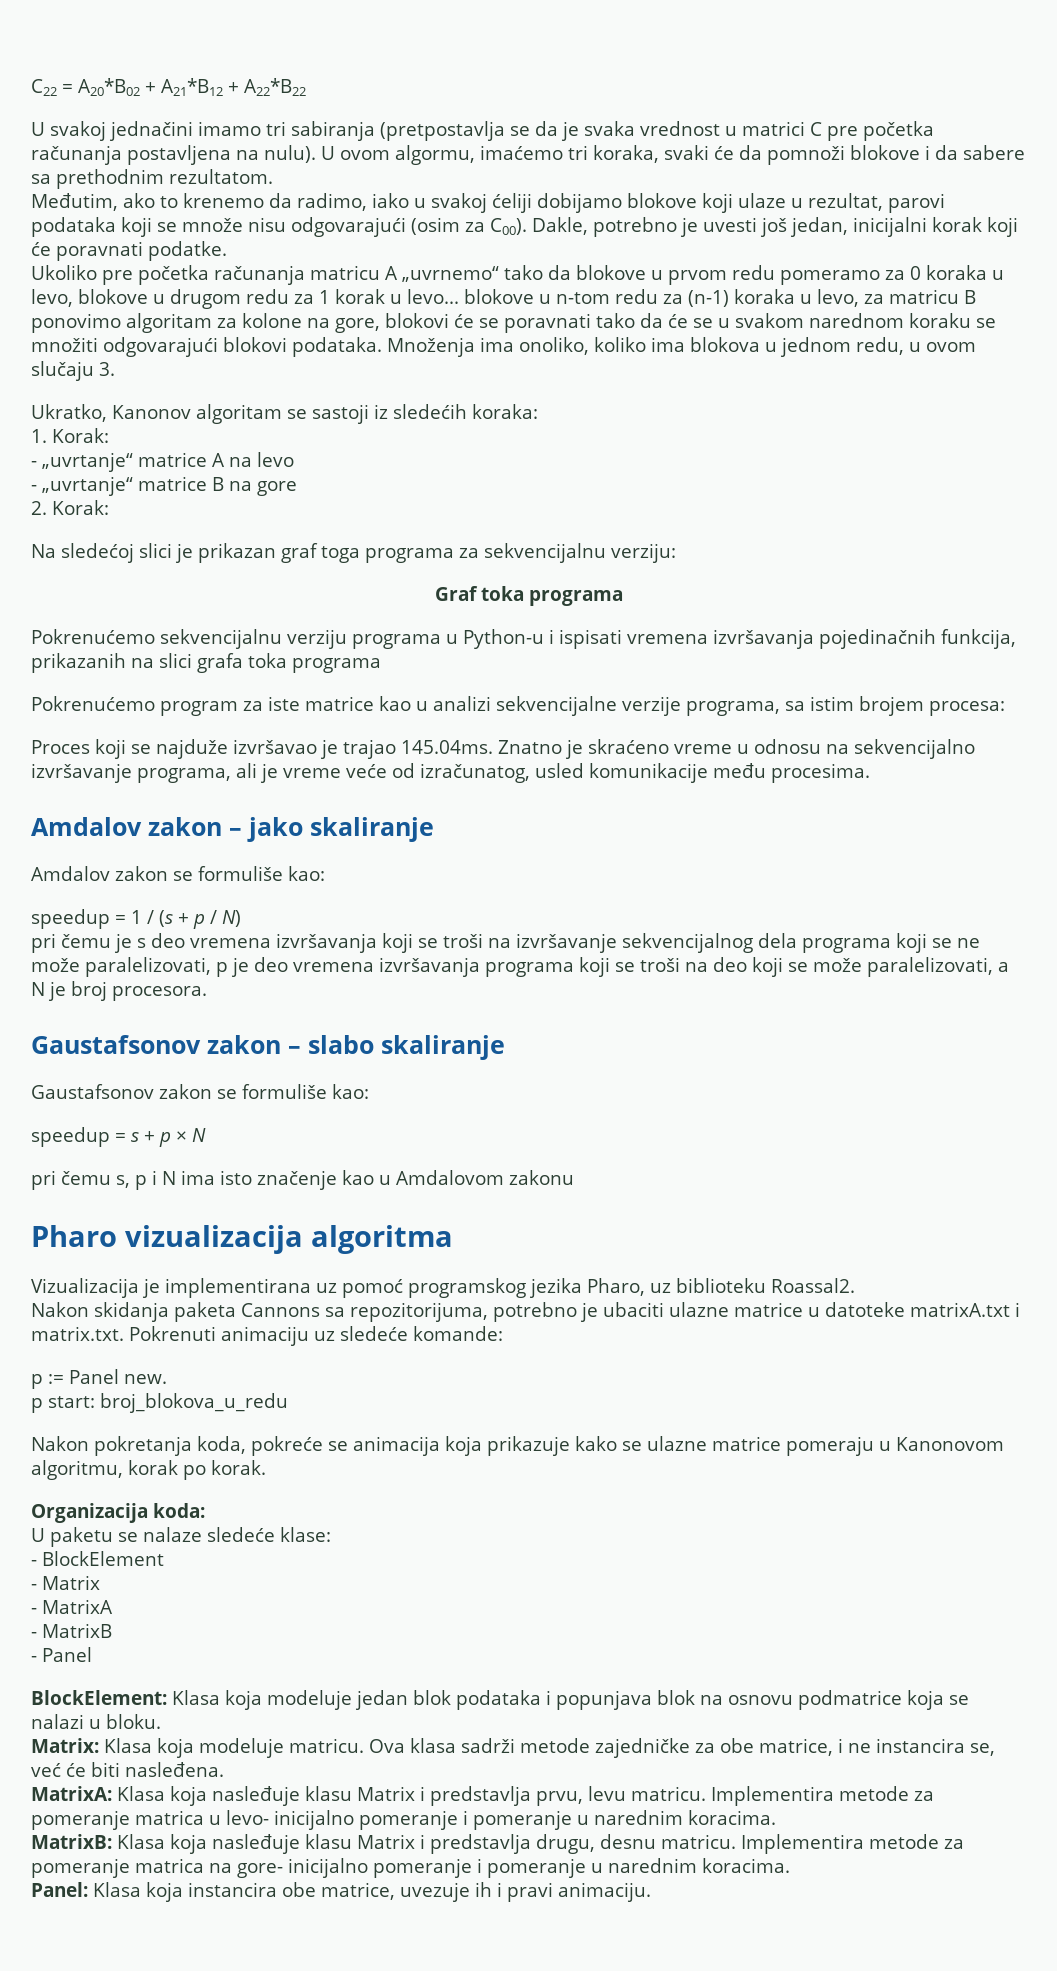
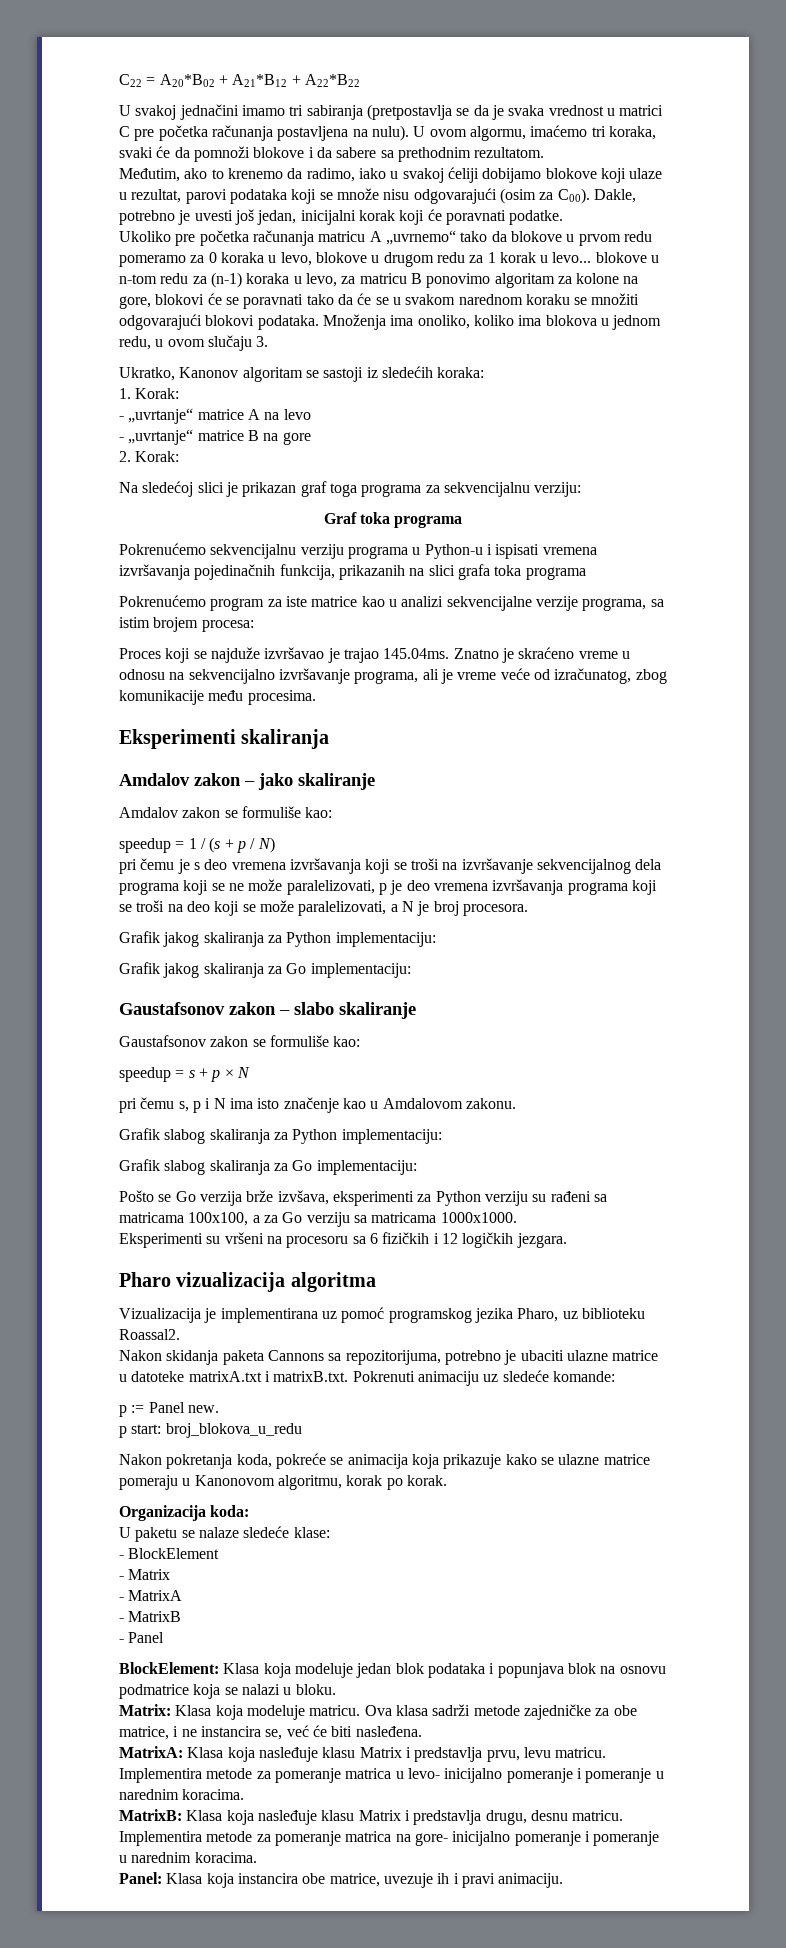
[535,763,584,778] usled -> [635,669,667,684] zbog
(870, 773) none -> [119,729,330,749] // Eksperimenti skaliranja
(207, 993) none -> [119,931,436,947] [119,962,411,978] // Grafik jakog skaliranja za Python implementaciju: // Grafik jakog skaliranja za Go implementaciju:
[509,1170,574,1185] zakonu -> [465,1098,516,1109] [119,1128,442,1144] [119,1159,417,1175] [119,1190,607,1206] [119,1212,517,1227] [119,1232,567,1248] zakonu. // Grafik slabog skaliranja za Python implementaciju: // Grafik slabog skaliranja za Go implementaciju: // Pošto se Go verzija brže izvšava, eksperimenti za Python verziju su rađeni sa matricama 100x100, a za Go verziju sa matricama 1000x1000. // Eksperimenti su vršeni na procesoru sa 6 fizičkih i 12 logičkih jezgara.
[31,1326,124,1341] matrix.txt. -> [273,1371,349,1382] matrixB.txt.

